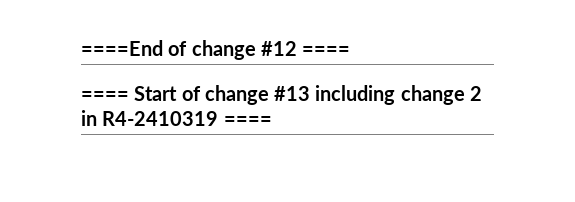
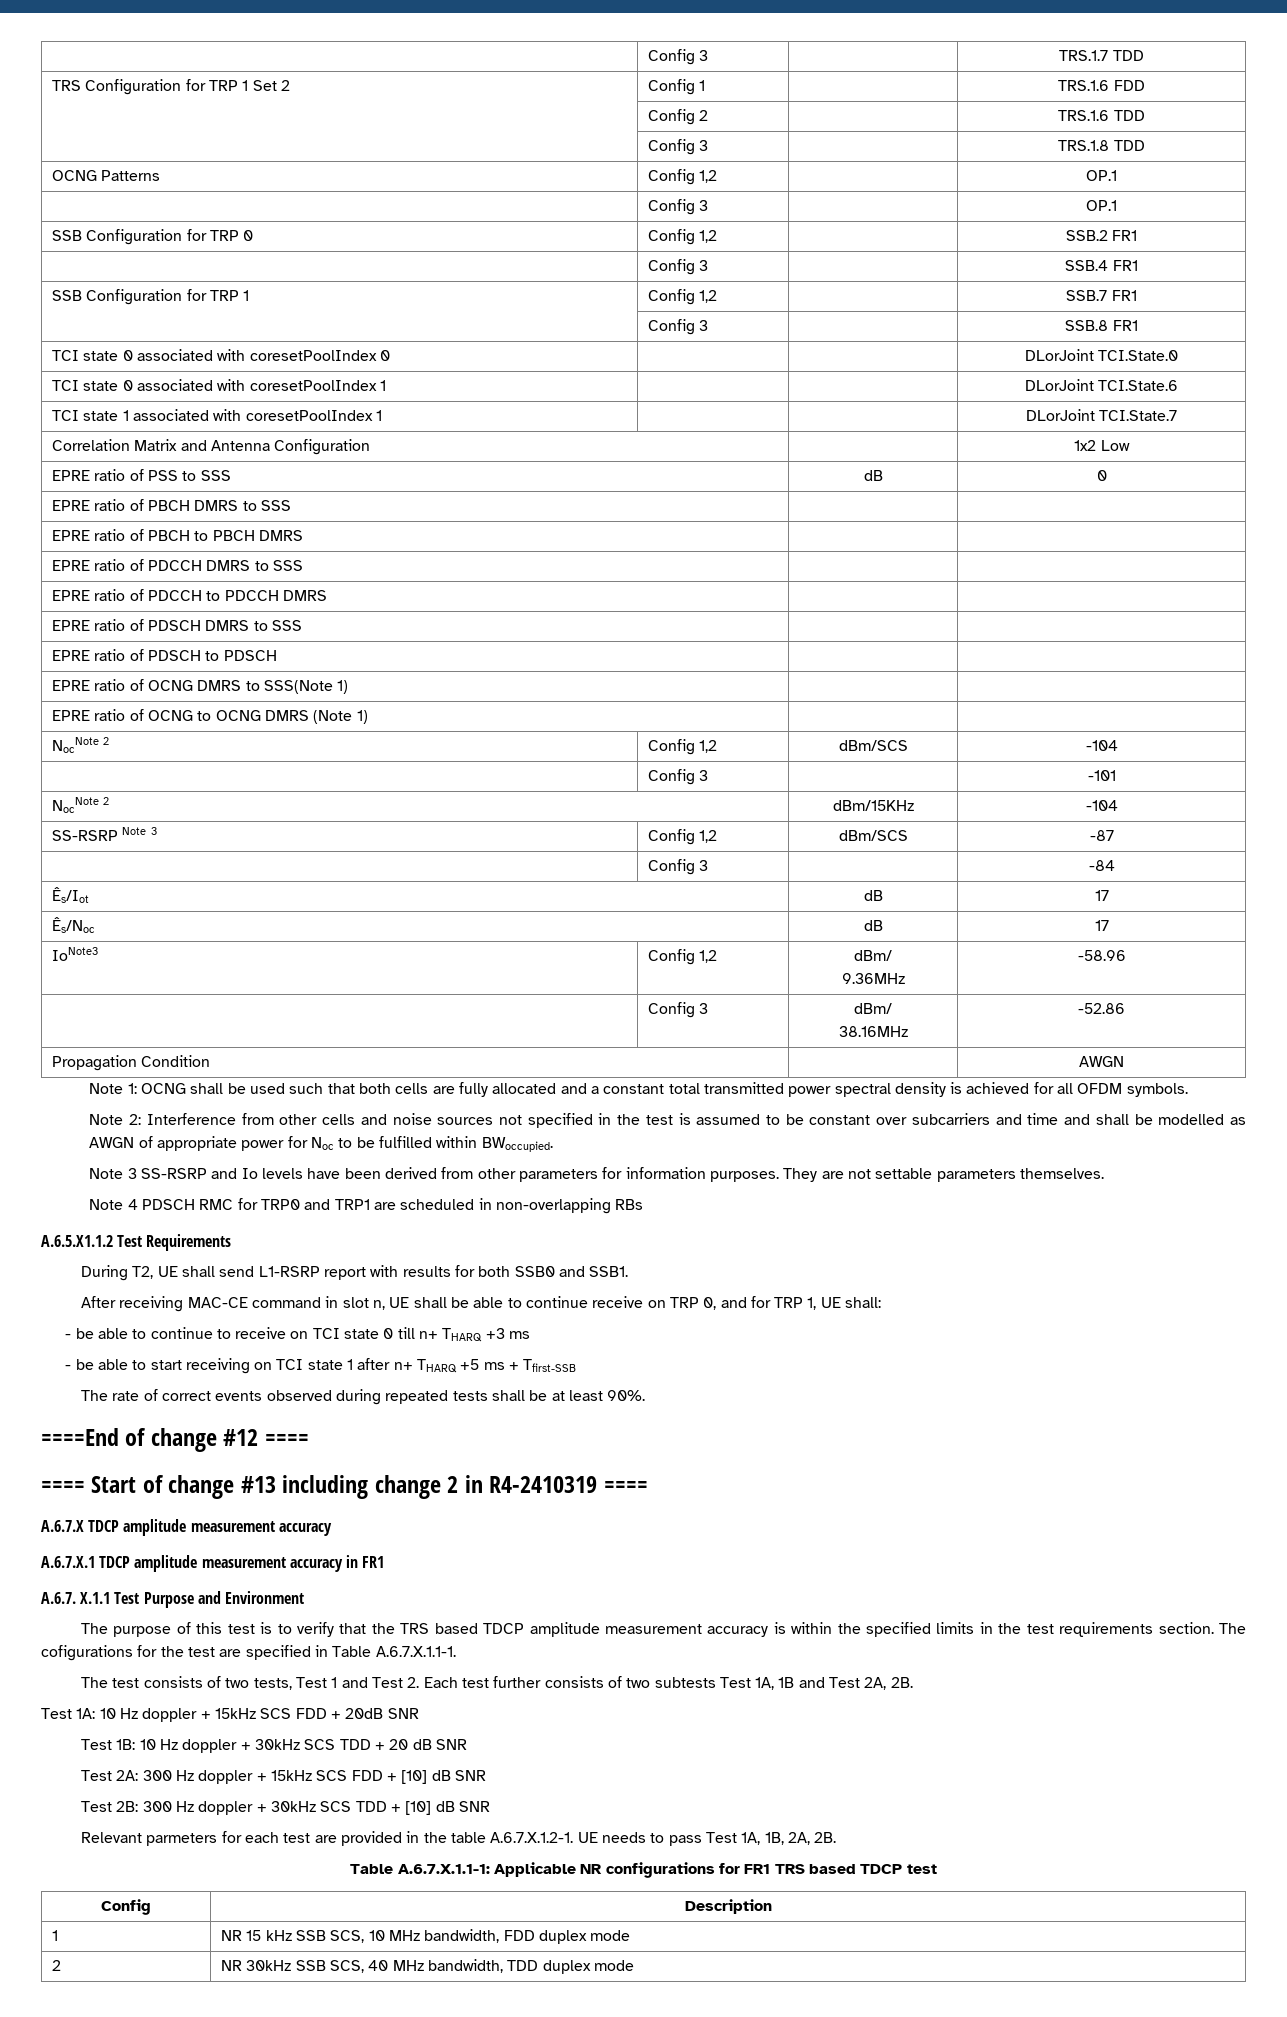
(81, 48) none -> [648,49,709,65] [1059,50,1144,61] [52,79,291,95] [648,79,706,95] [1058,80,1145,91] [648,109,709,125] [1058,110,1145,121] [648,139,709,155] [1058,140,1145,151] [52,170,161,181] [648,169,718,185] [1086,170,1117,181] [648,199,709,215] [1086,200,1117,211] [52,229,254,245] [648,229,718,245] [1065,230,1138,241] [648,259,709,275] [1065,260,1138,271] [52,289,250,305] [648,289,718,305] [1066,290,1137,301] [648,319,709,335] [1065,320,1138,331] [52,349,391,361] [1024,349,1179,361] [52,379,387,391] [1024,379,1179,391] [52,409,383,421] [1025,409,1178,421] [52,439,371,455] [1074,440,1130,451] [52,469,231,481] [863,470,883,481] [1096,470,1107,481] [52,499,292,511] [52,529,304,541] [52,559,304,571] [52,589,328,601] [52,619,303,631] [52,649,277,661] [52,679,349,694] [52,709,368,724] [52,737,110,753] [648,739,718,755] [838,740,908,751] [1085,740,1118,751] [648,769,709,785] [1087,770,1116,781] [52,797,110,813] [832,800,914,811] [1085,800,1118,811] [52,827,157,841] [648,829,718,845] [838,830,908,841] [1089,830,1114,841] [648,859,709,875] [1088,860,1115,871] [52,887,90,903] [863,890,883,901] [1094,890,1109,901] [52,917,96,933] [863,920,883,931] [1094,920,1109,931] [52,947,99,961] [648,949,718,965] [854,950,892,961] [841,973,905,984] [1077,950,1126,961] [648,1002,709,1018] [854,1003,892,1014] [838,1026,908,1037] [1078,1003,1125,1014] [52,1055,211,1071] [1079,1056,1124,1067] [89,1082,1188,1097] [89,1113,1246,1128] [89,1136,553,1152] [89,1167,1104,1182] [89,1198,644,1214] [41,1234,232,1251] [81,1265,629,1281] [81,1296,882,1312] [65,1327,531,1342] [65,1358,577,1374] [81,1389,646,1405] | Config 3 | | TRS.1.7 TDD // TRS Configuration for TRP 1 Set 2 | Config 1 | | TRS.1.6 FDD // | Config 2 | | TRS.1.6 TDD // | Config 3 | | TRS.1.8 TDD // OCNG Patterns | Config 1,2 | | OP.1 // | Config 3 | | OP.1 // SSB Configuration for TRP 0 | Config 1,2 | | SSB.2 FR1 // | Config 3 | | SSB.4 FR1 // SSB Configuration for TRP 1 | Config 1,2 | | SSB.7 FR1 // | Config 3 | | SSB.8 FR1 // TCI state 0 associated with coresetPoolIndex 0 | | | DLorJoint TCI.State.0 // TCI state 0 associated with coresetPoolIndex 1 | | | DLorJoint TCI.State.6 // TCI state 1 associated with coresetPoolIndex 1 | | | DLorJoint TCI.State.7 // Correlation Matrix and Antenna Configuration | | 1x2 Low // EPRE ratio of PSS to SSS | dB | 0 // EPRE ratio of PBCH DMRS to SSS | | // EPRE ratio of PBCH to PBCH DMRS | | // EPRE ratio of PDCCH DMRS to SSS | | // EPRE ratio of PDCCH to PDCCH DMRS | | // EPRE ratio of PDSCH DMRS to SSS | | // EPRE ratio of PDSCH to PDSCH | | // EPRE ratio of OCNG DMRS to SSS(Note 1) | | // EPRE ratio of OCNG to OCNG DMRS (Note 1) | | // NocNote 2 | Config 1,2 | dBm/SCS | -104 // | Config 3 | | -101 // NocNote 2 | dBm/15KHz | -104 // SS-RSRP Note 3 | Config 1,2 | dBm/SCS | -87 // | Config 3 | | -84 // Ês/Iot | dB | 17 // Ês/Noc | dB | 17 // IoNote3 | Config 1,2 | dBm/ // 9.36MHz | -58.96 // | Config 3 | dBm/ // 38.16MHz | -52.86 // Propagation Condition | | AWGN // Note 1: OCNG shall be used such that both cells are fully allocated and a constant total transmitted power spectral density is achieved for all OFDM symbols. // Note 2: Interference from other cells and noise sources not specified in the test is assumed to be constant over subcarriers and time and shall be modelled as AWGN of appropriate power for Noc to be fulfilled within BWoccupied. // Note 3 SS-RSRP and Io levels have been derived from other parameters for information purposes. They are not settable parameters themselves. // Note 4 PDSCH RMC for TRP0 and TRP1 are scheduled in non-overlapping RBs // A.6.5.X1.1.2 Test Requirements // During T2, UE shall send L1-RSRP report with results for both SSB0 and SSB1. // After receiving MAC-CE command in slot n, UE shall be able to continue receive on TRP 0, and for TRP 1, UE shall: // - be able to continue to receive on TCI state 0 till n+ THARQ +3 ms // - be able to start receiving on TCI state 1 after n+ THARQ +5 ms + Tfirst-SSB // The rate of correct events observed during repeated tests shall be at least 90%. //
(272, 121) none -> [41,1519,332,1536] [41,1555,385,1572] [41,1591,304,1608] [81,1622,1247,1637] [41,1645,456,1661] [81,1676,913,1690] [41,1708,419,1722] [81,1739,467,1753] [81,1770,486,1784] [81,1801,490,1815] [81,1831,837,1846] [350,1862,937,1878] [101,1899,151,1915] [684,1899,772,1914] [52,1930,59,1941] [221,1929,631,1944] [52,1960,62,1971] [221,1959,635,1974] // A.6.7.X TDCP amplitude measurement accuracy // A.6.7.X.1 TDCP amplitude measurement accuracy in FR1 // A.6.7. X.1.1 Test Purpose and Environment // The purpose of this test is to verify that the TRS based TDCP amplitude measurement accuracy is within the specified limits in the test requirements section. The cofigurations for the test are specified in Table A.6.7.X.1.1-1. // The test consists of two tests, Test 1 and Test 2. Each test further consists of two subtests Test 1A, 1B and Test 2A, 2B. // Test 1A: 10 Hz doppler + 15kHz SCS FDD + 20dB SNR // Test 1B: 10 Hz doppler + 30kHz SCS TDD + 20 dB SNR // Test 2A: 300 Hz doppler + 15kHz SCS FDD + [10] dB SNR // Test 2B: 300 Hz doppler + 30kHz SCS TDD + [10] dB SNR // Relevant parmeters for each test are provided in the table A.6.7.X.1.2-1. UE needs to pass Test 1A, 1B, 2A, 2B. // Table A.6.7.X.1.1-1: Applicable NR configurations for FR1 TRS based TDCP test // Config | Description // 1 | NR 15 kHz SSB SCS, 10 MHz bandwidth, FDD duplex mode // 2 | NR 30kHz SSB SCS, 40 MHz bandwidth, TDD duplex mode

